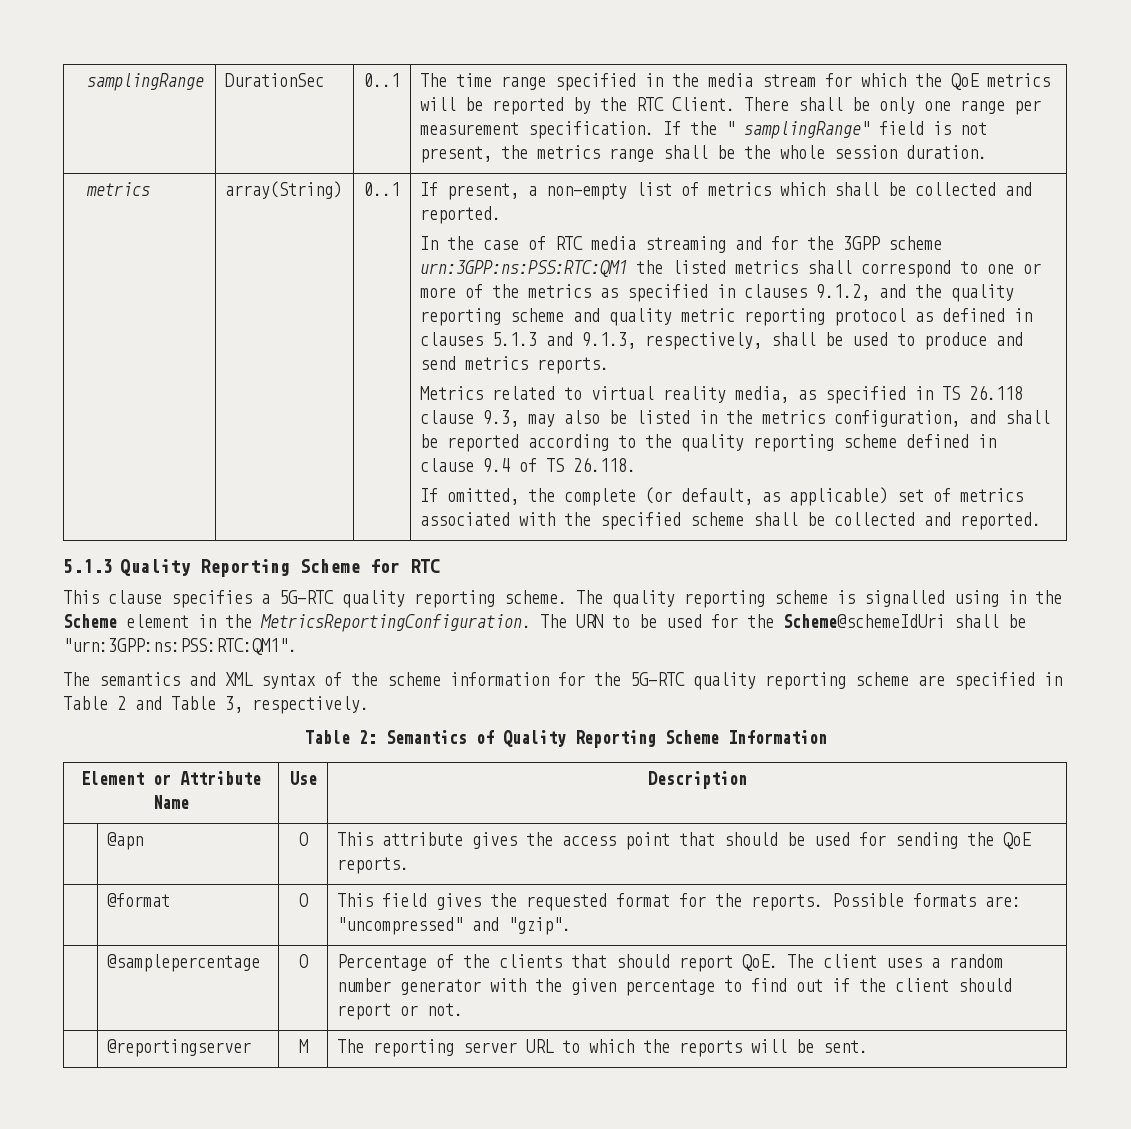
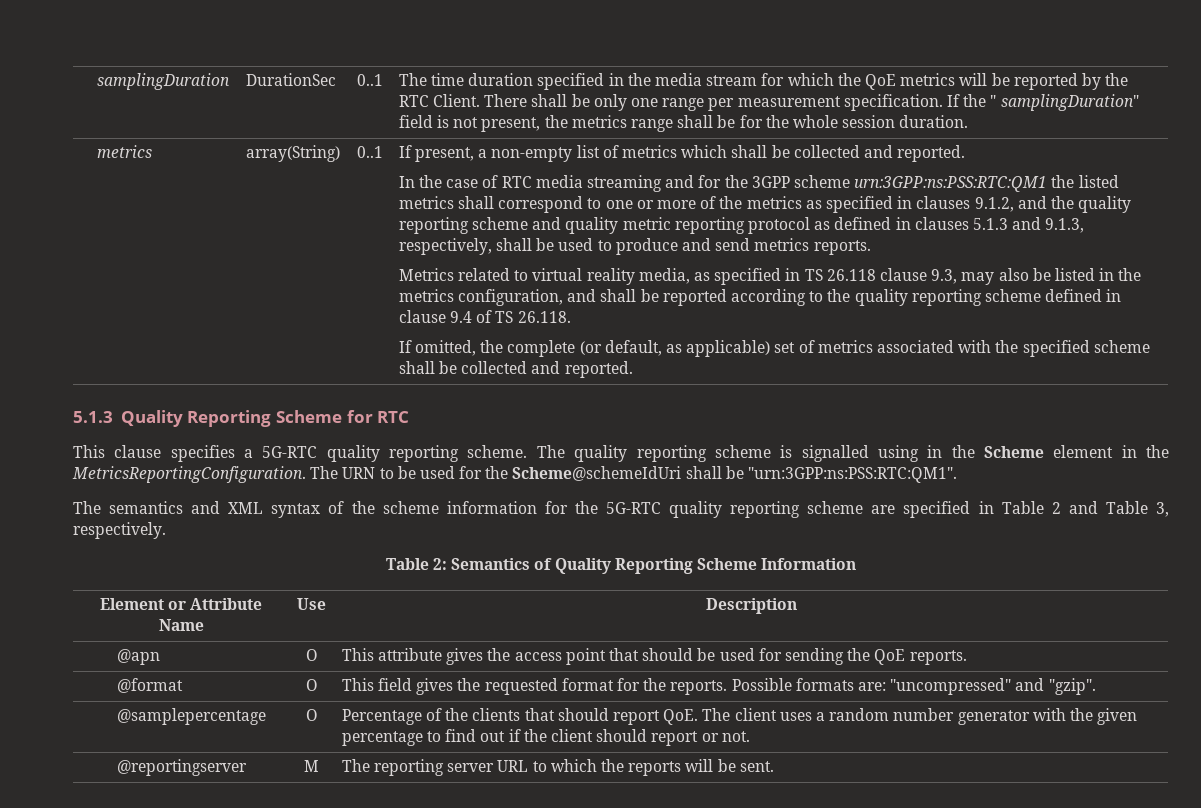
[87,73,205,91] samplingRange -> [97,73,231,90] samplingDuration
[501,76,547,90] range -> [468,73,534,86] duration
[744,121,871,139] samplingRange" -> [1000,94,1139,111] samplingDuration"
(736, 152) none -> [739,115,763,128] for

